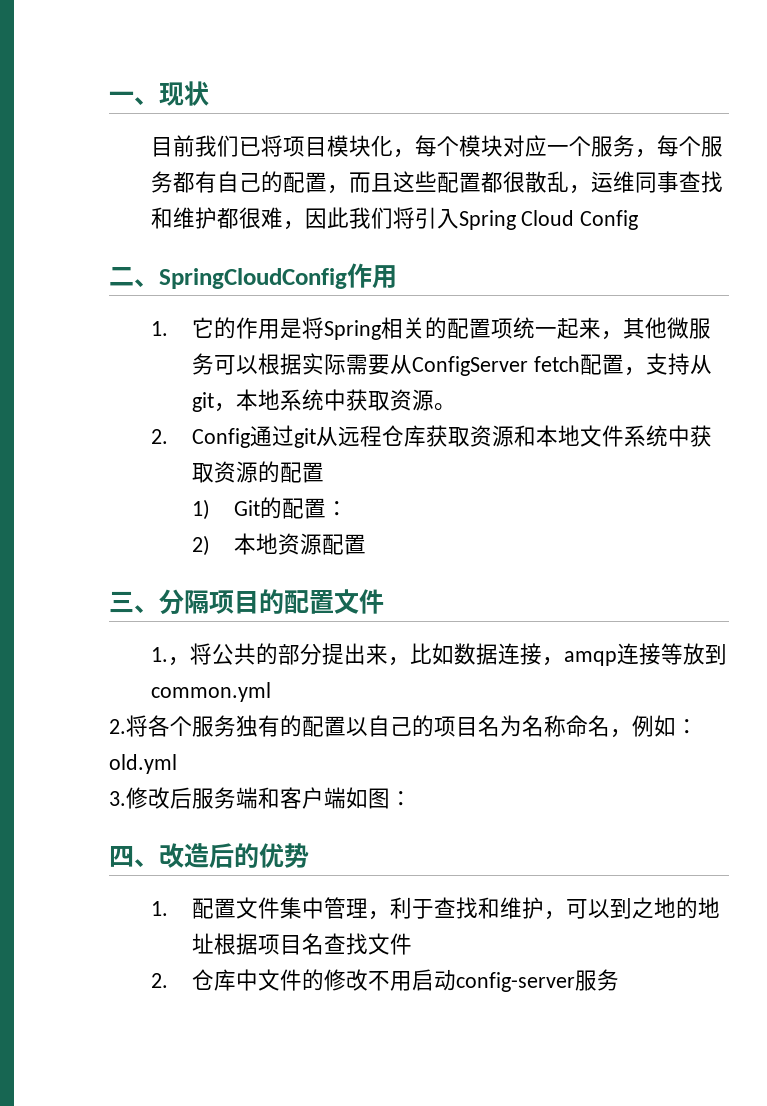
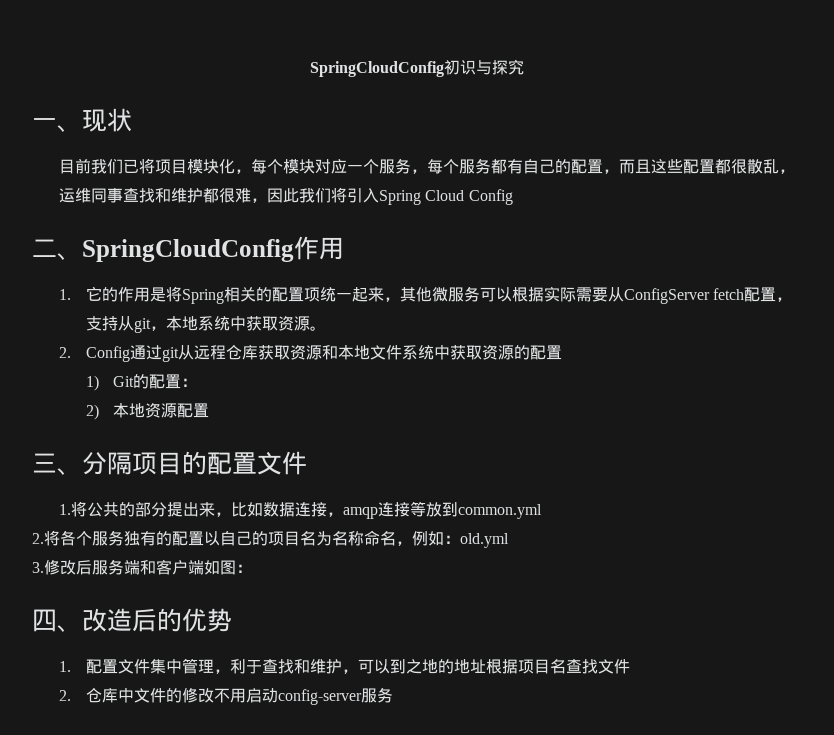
(109, 97) none -> [310,59,524,77] SpringCloudConfig初识与探究 //
[167,657,190,666] ， -> (72, 509) none

